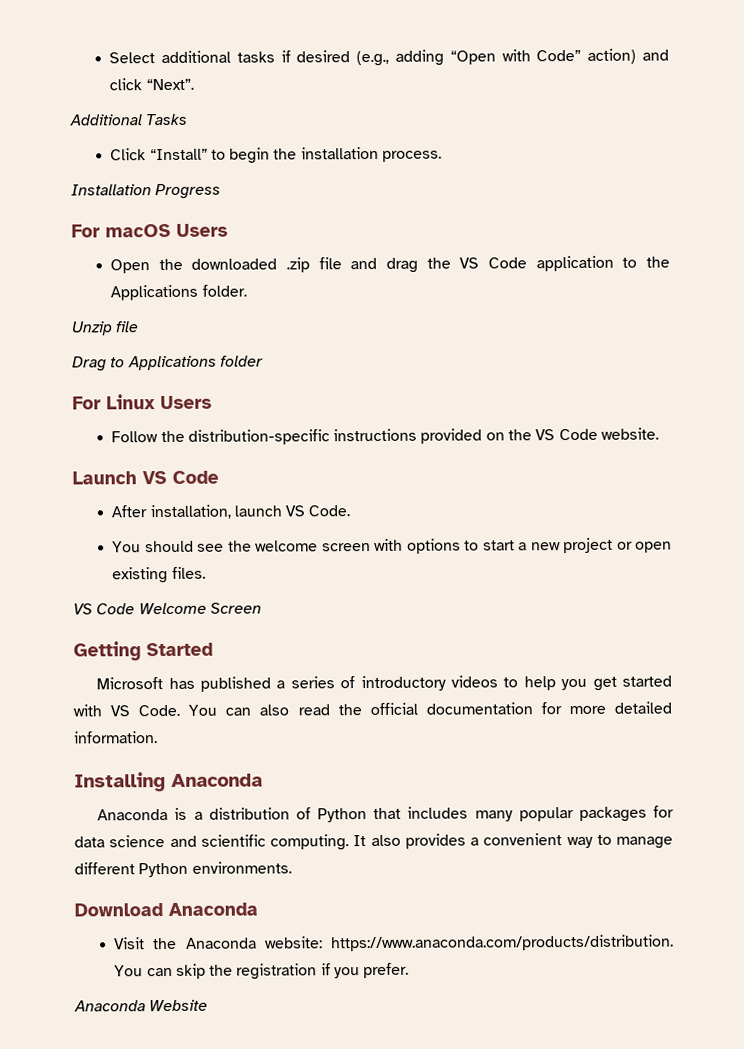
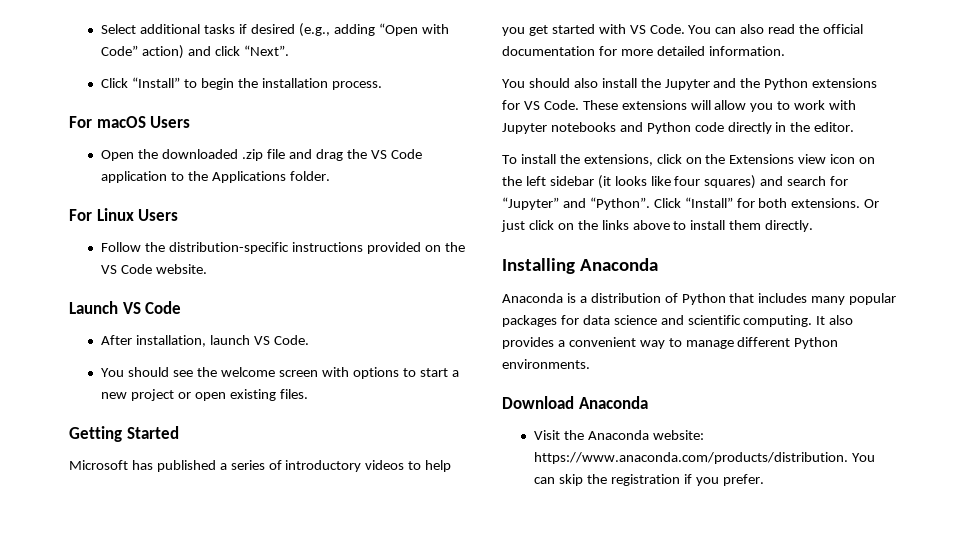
[69,113,189,126] // Additional Tasks -> (290, 50) none
[71,183,222,200] // Installation Progress -> (382, 85) none
[72,321,140,336] [72,355,264,372] // Unzip file // Drag to Applications folder -> (331, 176) none
[73,602,262,615] // VS Code Welcome Screen -> (308, 394) none
(158, 737) none -> [502,78,878,90] [502,100,857,112] [502,122,855,134] [502,154,876,166] [502,175,849,189] [502,197,880,210] [501,220,814,232] // You should also install the Jupyter and the Python extensions for VS Code. These extensions will allow you to work with Jupyter notebooks and Python code directly in the editor. // To install the extensions, click on the Extensions view icon on the left sidebar (it looks like four squares) and search for “Jupyter” and “Python”. Click “Install” for both extensions. Or just click on the links above to install them directly.
[74,999,209,1012] // Anaconda Website -> (764, 480) none

